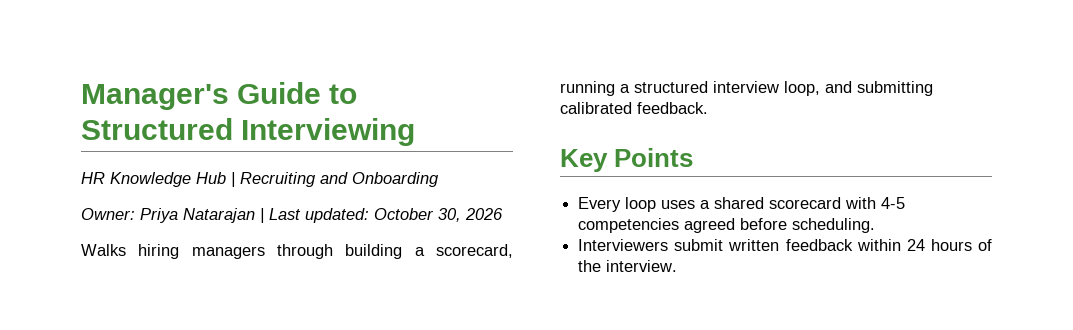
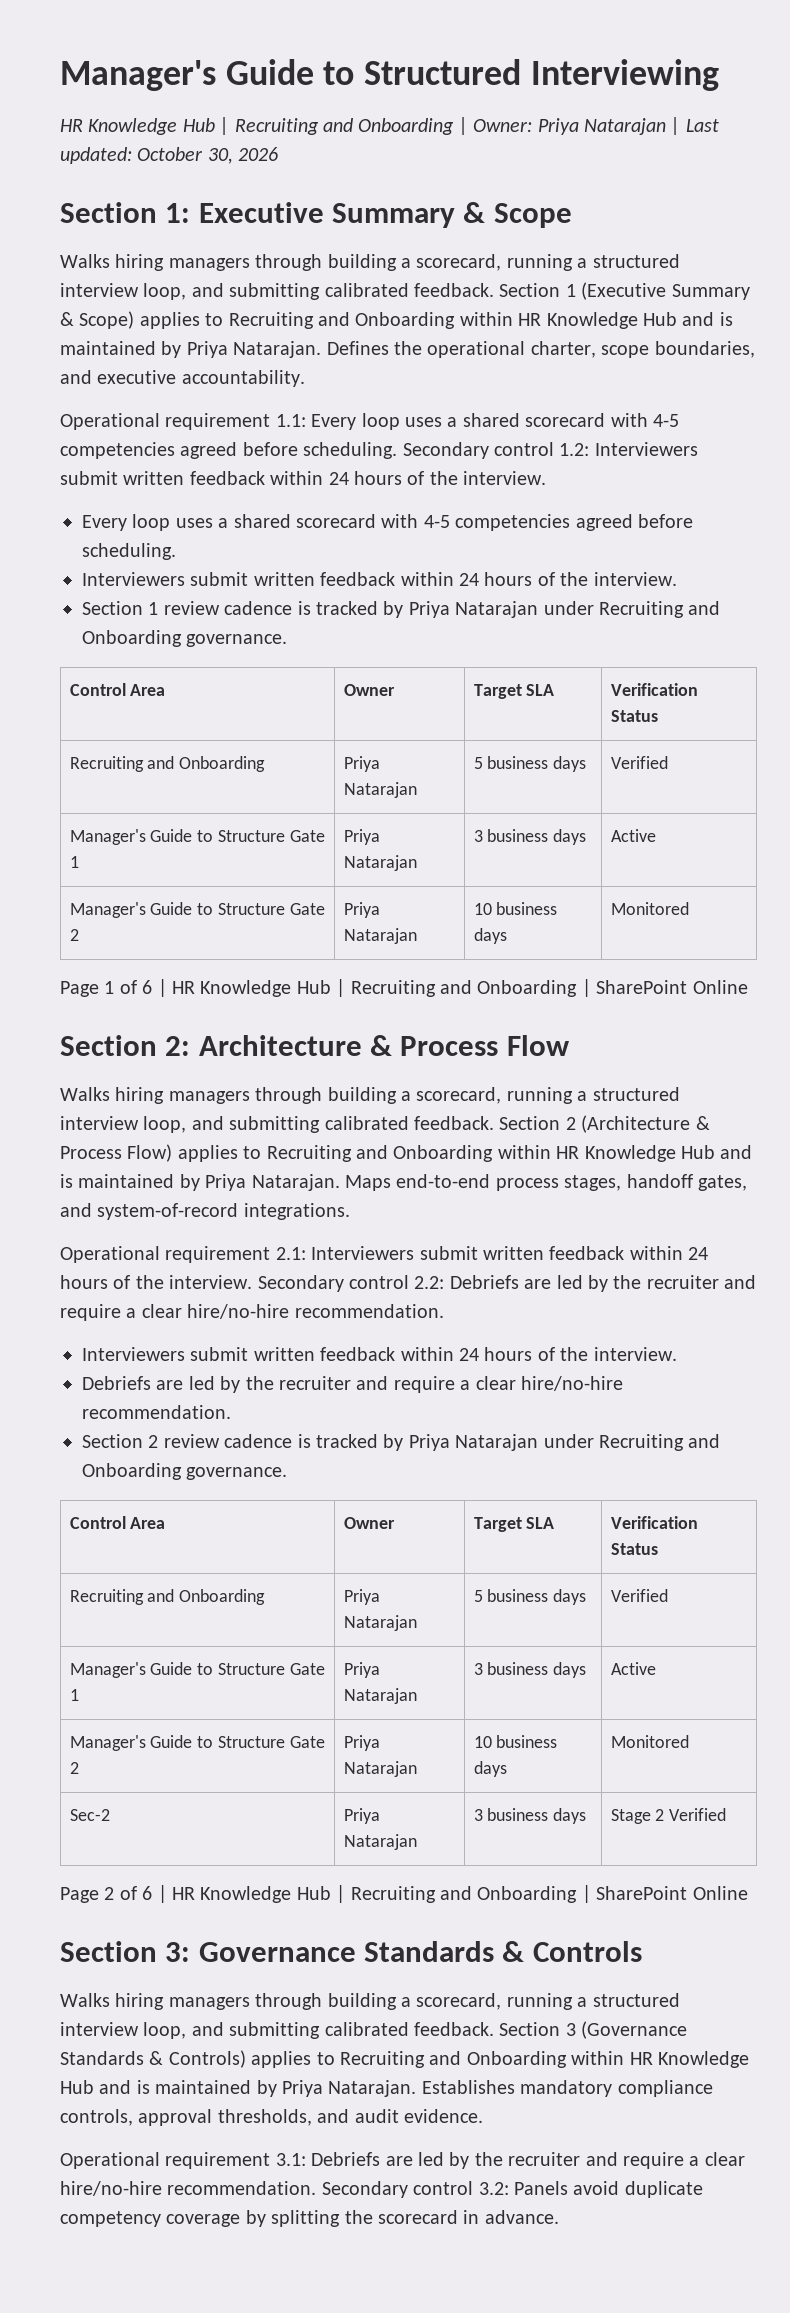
(439, 179) // -> [458,117,468,135] |
(503, 214) none -> [60,202,572,228] // Section 1: Executive Summary & Scope
[560,148,694,172] // Key Points -> [499,282,750,300] [60,311,733,329] [60,341,755,358] [60,370,305,387] [60,413,679,430] [60,442,698,459] [60,471,547,485] Section 1 (Executive Summary & Scope) applies to Recruiting and Onboarding within HR Knowledge Hub and is maintained by Priya Natarajan. Defines the operational charter, scope boundaries, and executive accountability. // Operational requirement 1.1: Every loop uses a shared scorecard with 4-5 competencies agreed before scheduling. Secondary control 1.2: Interviewers submit written feedback within 24 hours of the interview.
(678, 266) none -> [82,601,721,618] [82,630,288,647] [69,683,166,696] [343,684,395,696] [473,684,555,699] [610,683,698,696] [610,710,658,722] [69,756,266,772] [343,756,380,772] [343,782,417,798] [473,756,587,772] [610,756,668,769] [69,829,325,845] [69,856,79,868] [343,829,380,845] [343,855,417,871] [473,829,587,845] [610,829,656,842] [69,902,325,918] [69,929,79,941] [343,902,380,918] [343,928,417,944] [473,902,558,915] [473,928,507,944] [610,902,689,915] [60,979,748,997] [60,1035,569,1056] [60,1087,680,1104] [60,1115,710,1133] [60,1144,753,1162] [60,1174,747,1191] [60,1203,350,1220] [60,1246,709,1263] [60,1275,757,1292] [60,1304,444,1321] [82,1347,677,1361] [82,1376,623,1393] [82,1405,231,1419] [82,1434,721,1451] [82,1463,288,1480] [69,1516,166,1529] [343,1517,395,1529] [473,1517,555,1532] [610,1516,698,1529] [610,1543,658,1555] [69,1589,266,1605] [343,1589,380,1605] [343,1615,417,1631] [473,1589,587,1605] [610,1589,668,1602] [69,1662,325,1678] [69,1689,79,1701] [343,1662,380,1678] [343,1688,417,1704] [473,1662,587,1678] [610,1662,656,1675] [69,1735,325,1751] [69,1762,79,1774] [343,1735,380,1751] [343,1761,417,1777] [473,1735,558,1748] [473,1761,507,1777] [610,1735,689,1748] [69,1809,110,1821] [343,1808,380,1824] [343,1834,417,1850] [473,1808,587,1824] [610,1808,727,1824] [60,1885,748,1903] [60,1941,642,1962] [60,1993,680,2010] [60,2021,688,2039] [60,2050,749,2068] [60,2080,713,2097] [60,2109,483,2126] [60,2152,745,2169] [60,2181,703,2198] [60,2210,559,2227] // Section 1 review cadence is tracked by Priya Natarajan under Recruiting and Onboarding governance. // Control Area | Owner | Target SLA | Verification Status // Recruiting and Onboarding | Priya Natarajan | 5 business days | Verified // Manager's Guide to Structure Gate 1 | Priya Natarajan | 3 business days | Active // Manager's Guide to Structure Gate 2 | Priya Natarajan | 10 business days | Monitored // Page 1 of 6 | HR Knowledge Hub | Recruiting and Onboarding | SharePoint Online // Section 2: Architecture & Process Flow // Walks hiring managers through building a scorecard, running a structured interview loop, and submitting calibrated feedback. Section 2 (Architecture & Process Flow) applies to Recruiting and Onboarding within HR Knowledge Hub and is maintained by Priya Natarajan. Maps end-to-end process stages, handoff gates, and system-of-record integrations. // Operational requirement 2.1: Interviewers submit written feedback within 24 hours of the interview. Secondary control 2.2: Debriefs are led by the recruiter and require a clear hire/no-hire recommendation. // Interviewers submit written feedback within 24 hours of the interview. // Debriefs are led by the recruiter and require a clear hire/no-hire recommendation. // Section 2 review cadence is tracked by Priya Natarajan under Recruiting and Onboarding governance. // Control Area | Owner | Target SLA | Verification Status // Recruiting and Onboarding | Priya Natarajan | 5 business days | Verified // Manager's Guide to Structure Gate 1 | Priya Natarajan | 3 business days | Active // Manager's Guide to Structure Gate 2 | Priya Natarajan | 10 business days | Monitored // Sec-2 | Priya Natarajan | 3 business days | Stage 2 Verified // Page 2 of 6 | HR Knowledge Hub | Recruiting and Onboarding | SharePoint Online // Section 3: Governance Standards & Controls // Walks hiring managers through building a scorecard, running a structured interview loop, and submitting calibrated feedback. Section 3 (Governance Standards & Controls) applies to Recruiting and Onboarding within HR Knowledge Hub and is maintained by Priya Natarajan. Establishes mandatory compliance controls, approval thresholds, and audit evidence. // Operational requirement 3.1: Debriefs are led by the recruiter and require a clear hire/no-hire recommendation. Secondary control 3.2: Panels avoid duplicate competency coverage by splitting the scorecard in advance.

